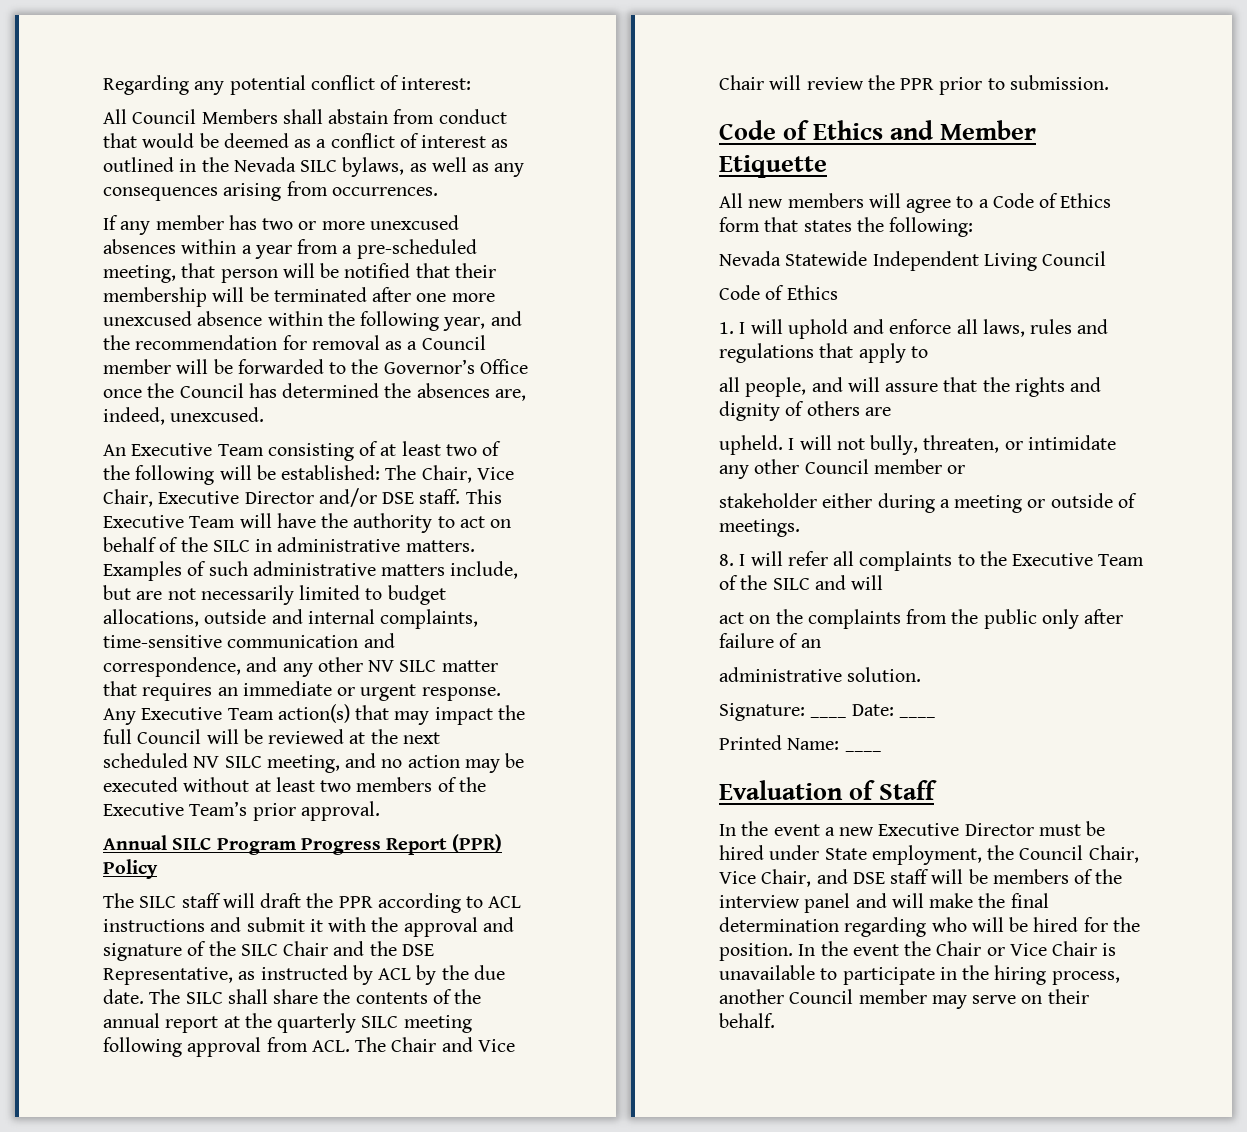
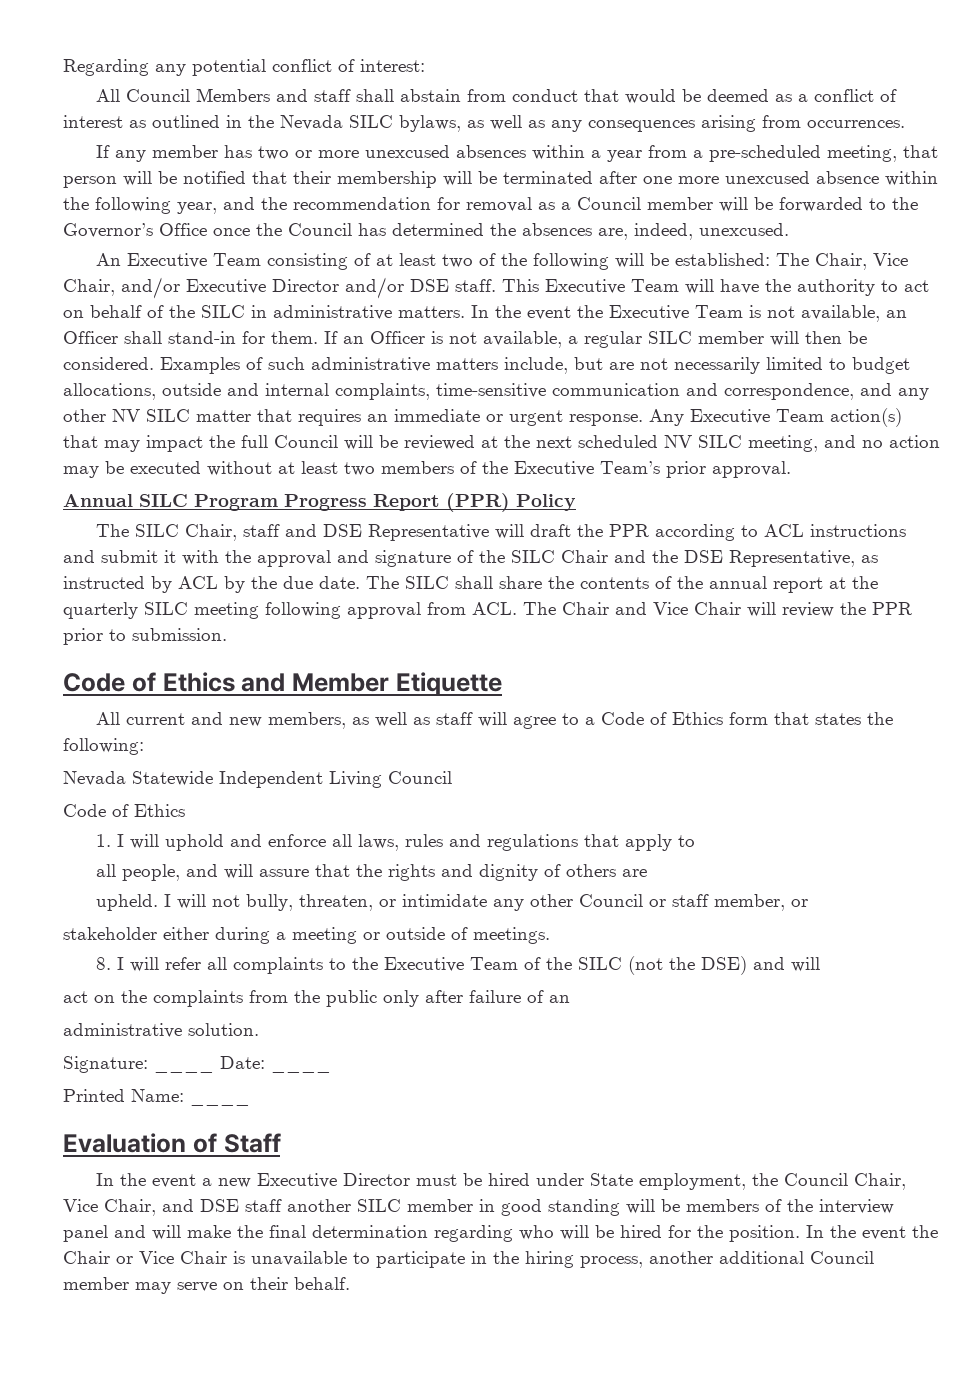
(278, 116) none -> [276,89,352,102] and staff
(153, 498) none -> [121,277,180,299] and/or
(475, 546) none -> [471,305,907,322] [63,331,867,348] [63,357,154,370] In the event the Executive Team is not available, an Officer shall stand-in for them. If an Officer is not available, a regular SILC member will then be considered.
[181,893,221,908] staff -> [185,524,490,541] Chair, staff and DSE Representative
[748,193,864,208] new members -> [126,712,474,729] current and new members, as well as staff
[873,459,942,474] member -> [649,894,786,911] or staff member,
(810, 584) none -> [628,956,748,975] (not the DSE)
(930, 876) none -> [287,1199,620,1216] another SILC member in good standing
(784, 996) none -> [719,1251,804,1264] additional

